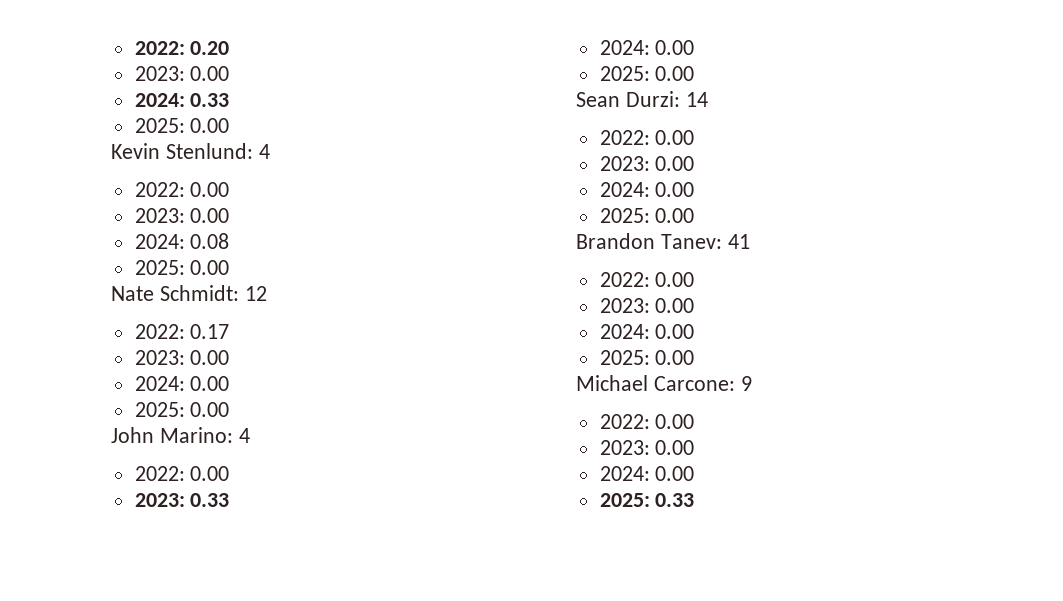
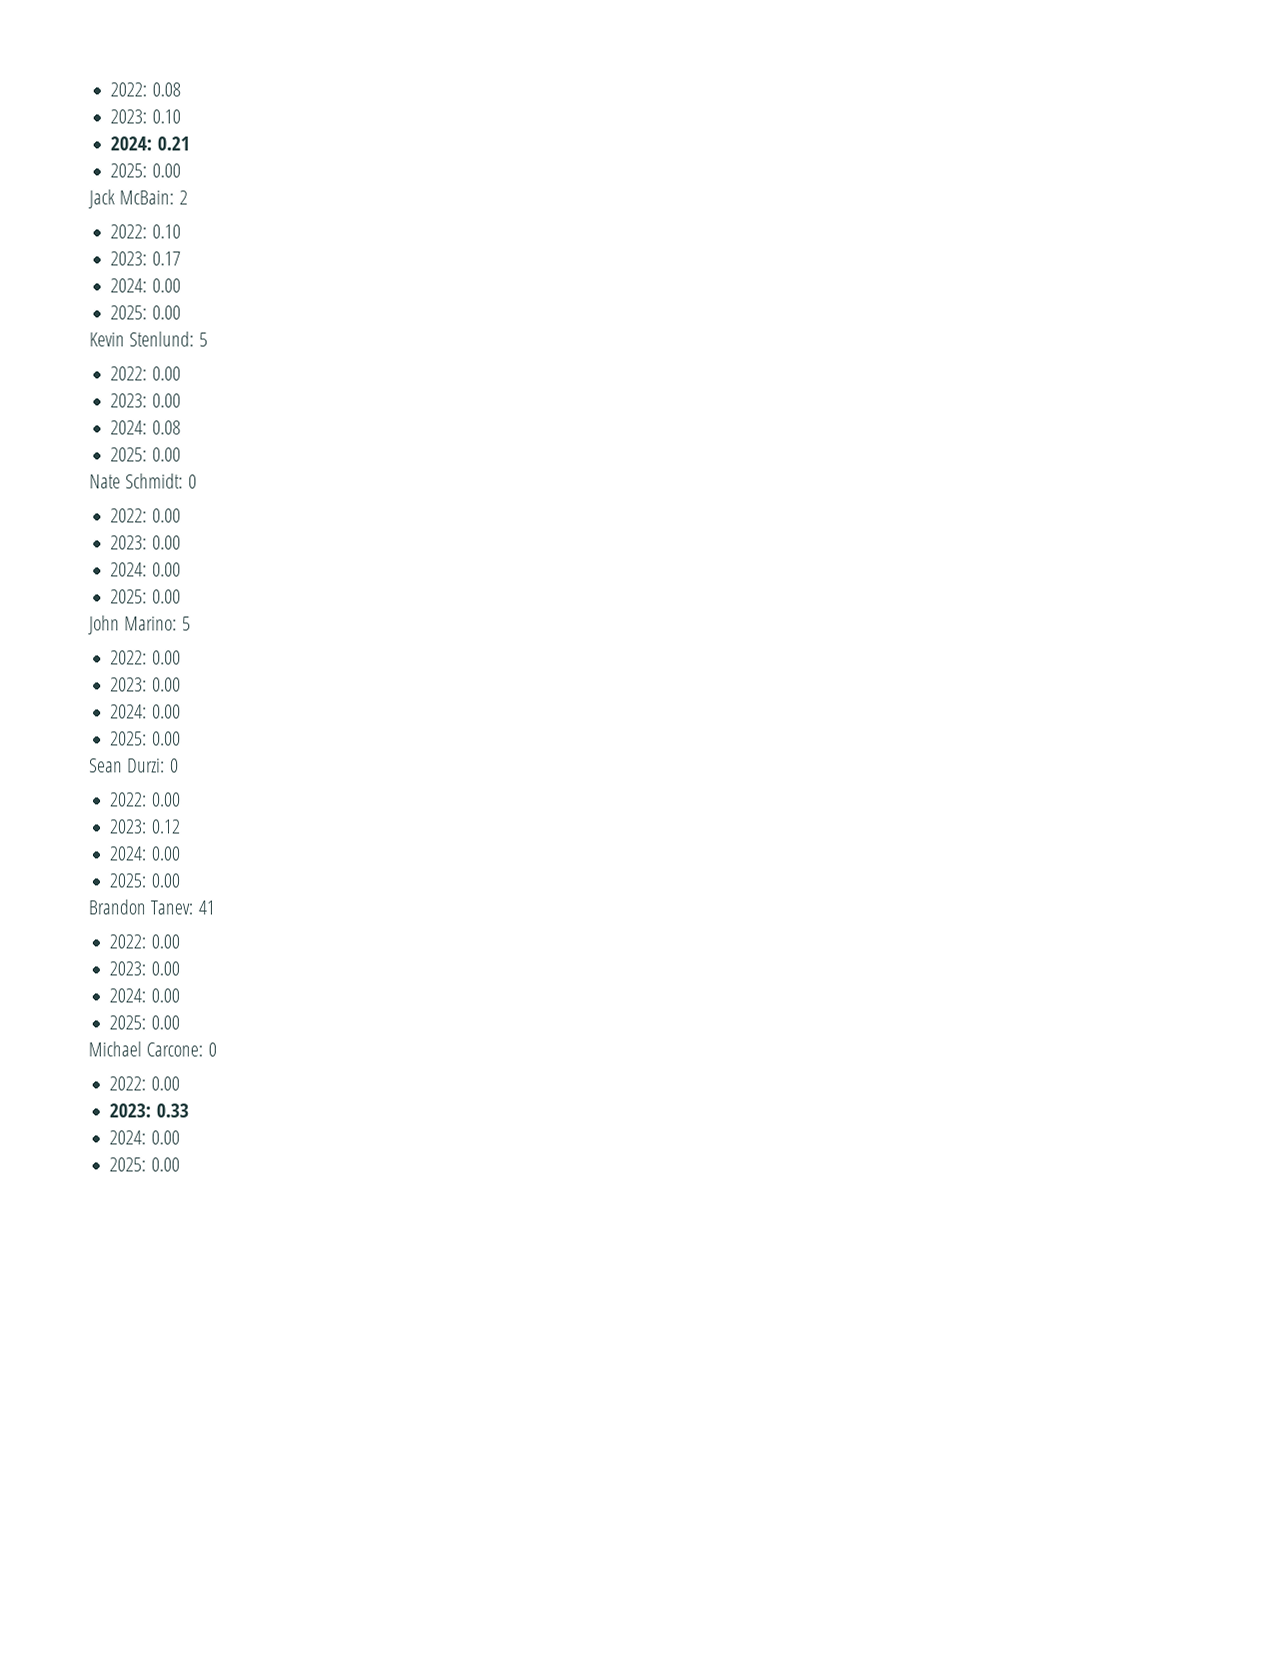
[134,41,230,55] [134,66,230,81] [134,93,230,107] 2022: 0.20 // 2023: 0.00 // 2024: 0.33 -> [110,82,181,97] [110,109,181,124] [110,136,190,151] [110,163,181,178] [88,189,188,209] [110,224,181,239] [110,251,181,266] [110,278,181,293] 2022: 0.08 // 2023: 0.10 // 2024: 0.21 // 2025: 0.00 // Jack McBain: 2 // 2022: 0.10 // 2023: 0.17 // 2024: 0.00
[258,144,270,159] 4 -> [198,332,208,347] 5
[244,286,267,301] [134,324,230,339] 12 // 2022: 0.17 -> [187,474,197,489] [110,508,181,523] 0 // 2022: 0.00
[238,428,250,443] [134,466,230,481] [134,493,230,507] 4 // 2022: 0.00 // 2023: 0.33 -> [181,616,191,631] [110,650,181,665] [110,677,181,692] 5 // 2022: 0.00 // 2023: 0.00
[685,92,708,107] [599,130,695,145] [599,156,695,171] 14 // 2022: 0.00 // 2023: 0.00 -> [169,758,179,773] [110,792,181,807] [109,819,181,834] 0 // 2022: 0.00 // 2023: 0.12
[740,376,752,391] [599,414,695,429] [599,440,695,455] [599,466,695,481] [599,493,695,507] 9 // 2022: 0.00 // 2023: 0.00 // 2024: 0.00 // 2025: 0.33 -> [207,1042,217,1057] [109,1076,180,1091] [109,1103,189,1118] [109,1130,180,1145] [109,1157,180,1172] 0 // 2022: 0.00 // 2023: 0.33 // 2024: 0.00 // 2025: 0.00

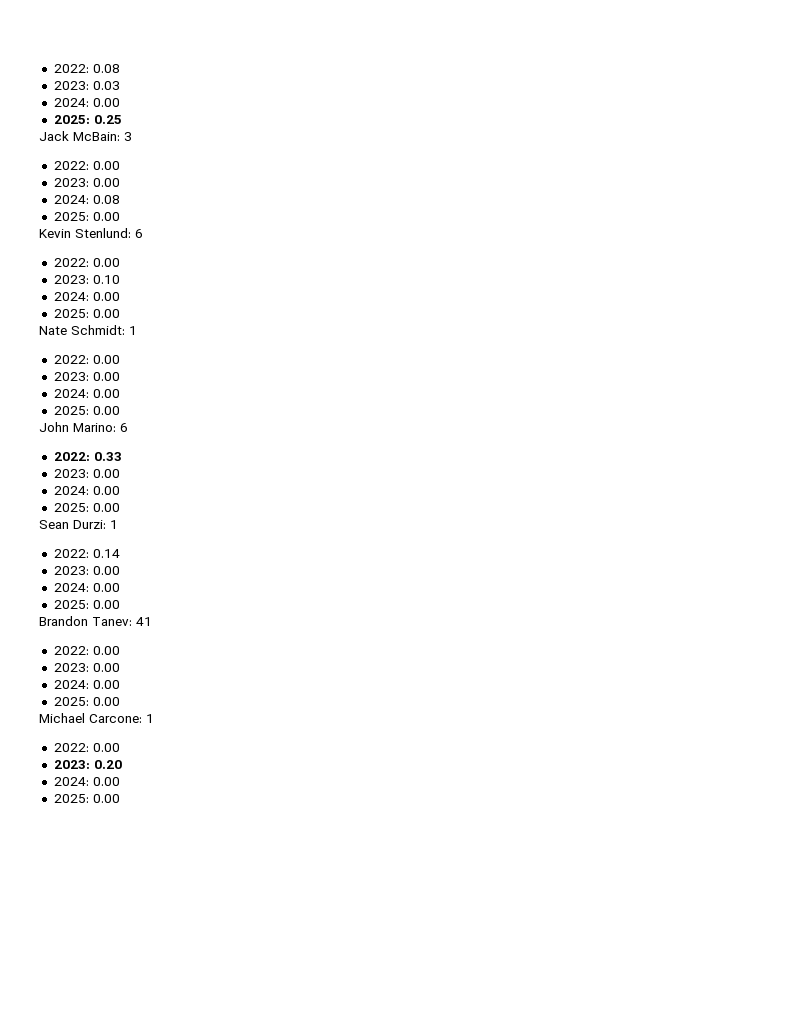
[151,109,181,124] [110,136,190,151] [110,163,181,178] [88,189,188,209] [110,224,181,239] [110,251,181,266] [110,278,181,293] [110,305,181,320] [89,331,208,347] 0.10 // 2024: 0.21 // 2025: 0.00 // Jack McBain: 2 // 2022: 0.10 // 2023: 0.17 // 2024: 0.00 // 2025: 0.00 // Kevin Stenlund: 5 -> [92,81,120,90] [53,98,120,107] [53,115,122,124] [39,131,132,141] 0.03 // 2024: 0.00 // 2025: 0.25 // Jack McBain: 3
(181, 454) none -> [39,228,143,238] [53,258,120,267] [53,275,120,284] [53,292,120,301] [53,309,120,318] // Kevin Stenlund: 6 // 2022: 0.00 // 2023: 0.10 // 2024: 0.00 // 2025: 0.00
[187,474,197,489] 0 -> [129,326,137,335] 1
[181,616,191,631] [110,650,181,665] 5 // 2022: 0.00 -> [120,423,128,432] [53,452,122,461] 6 // 2022: 0.33
[169,758,179,773] [110,792,181,807] [109,819,181,834] 0 // 2022: 0.00 // 2023: 0.12 -> [110,520,118,529] [53,549,120,558] [53,566,120,575] 1 // 2022: 0.14 // 2023: 0.00
[207,1042,217,1057] [109,1076,180,1091] [109,1103,189,1118] 0 // 2022: 0.00 // 2023: 0.33 -> [146,714,154,723] [53,743,120,752] [53,760,122,769] 1 // 2022: 0.00 // 2023: 0.20

